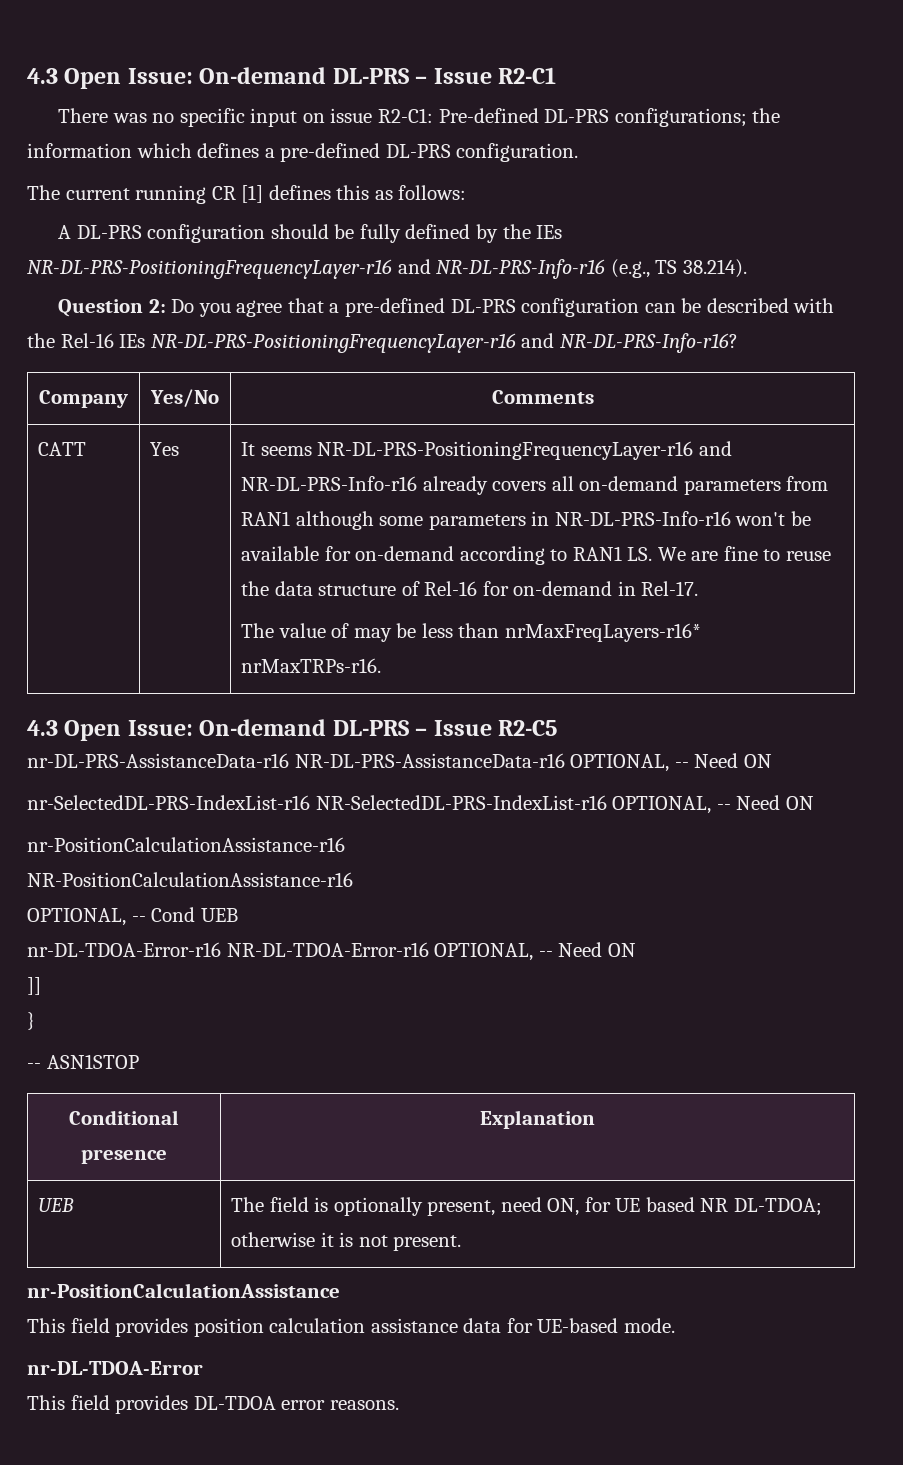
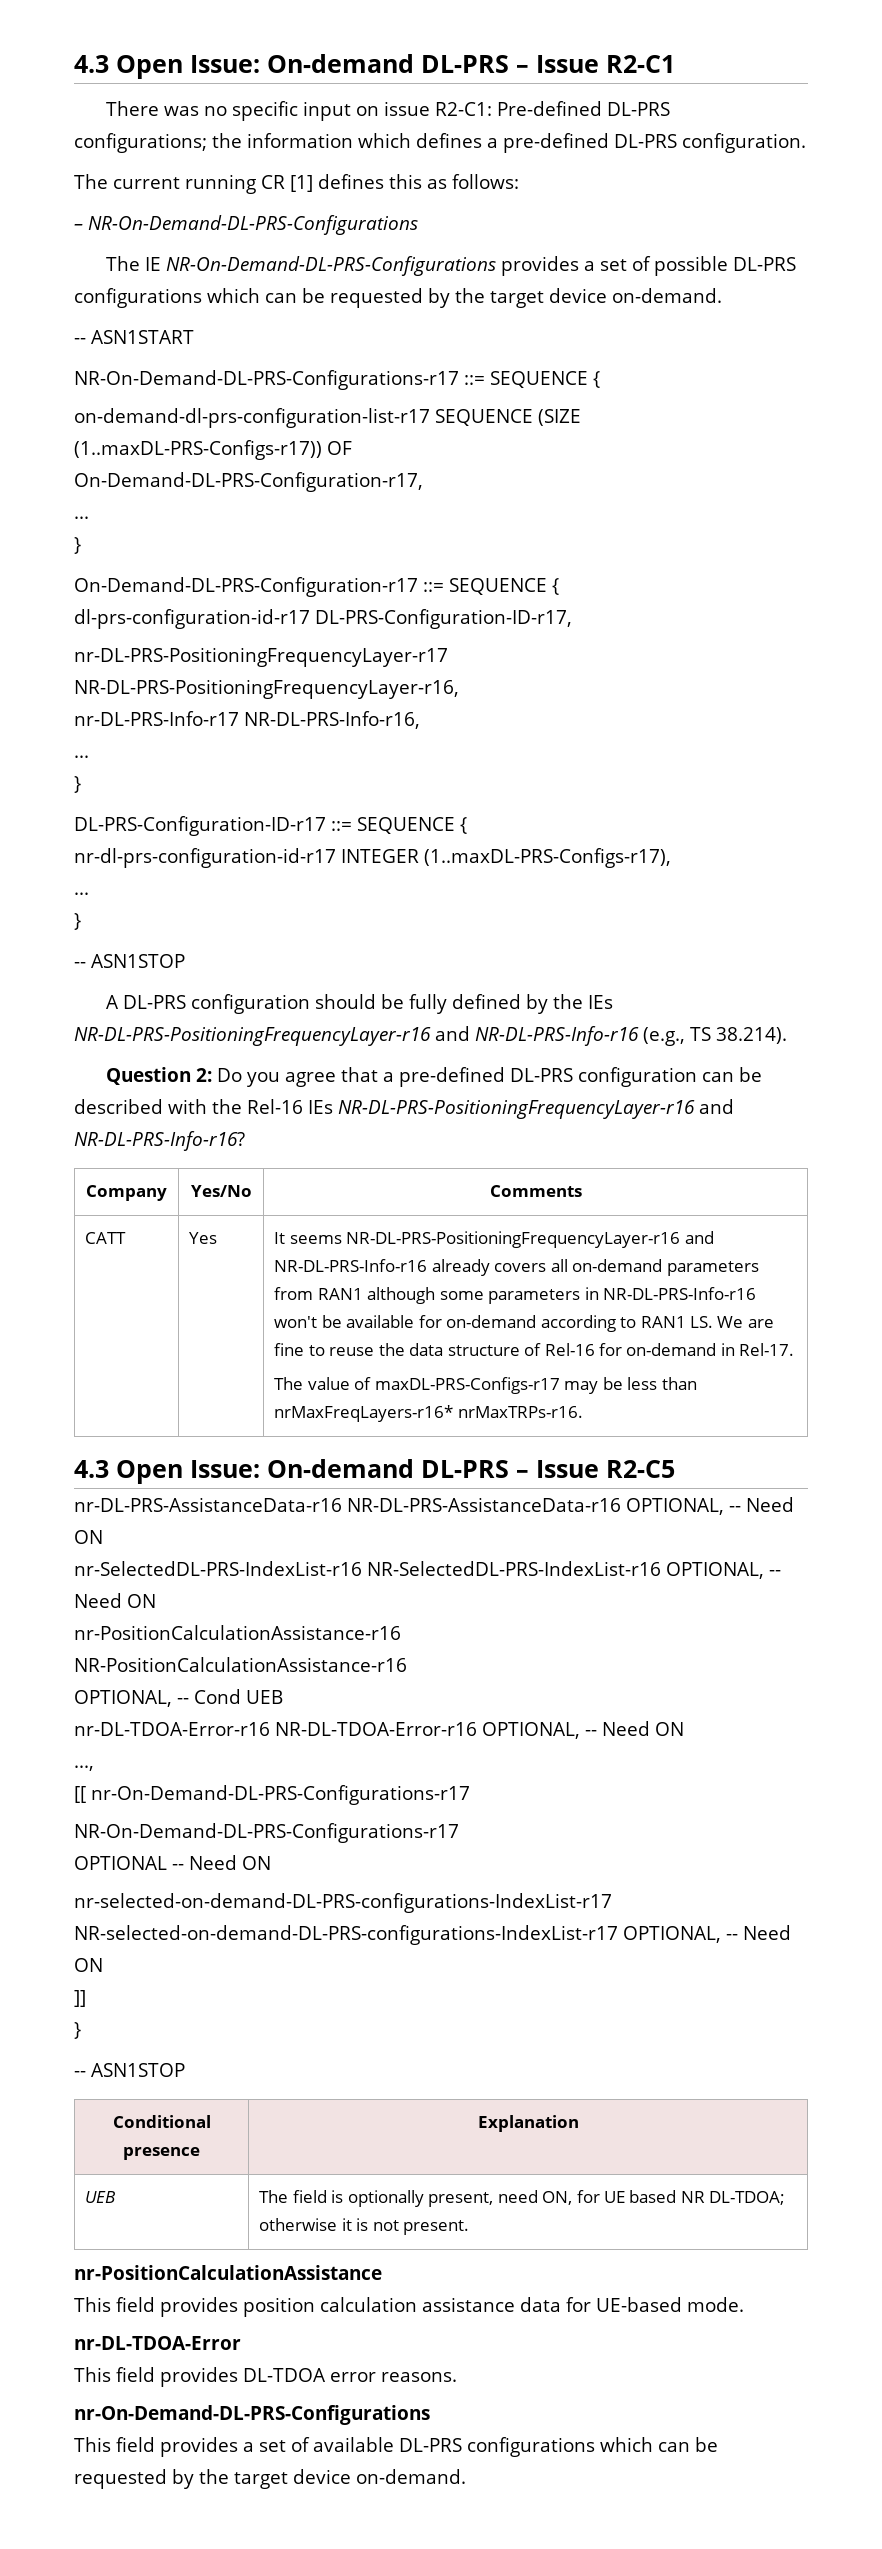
(467, 192) none -> [74,215,418,235] [106,256,797,276] [74,288,722,308] [74,330,194,344] [74,370,600,390] [74,408,581,428] [74,440,352,460] [74,472,423,492] [74,516,89,519] [74,537,81,554] [74,577,559,597] [74,609,572,629] [74,647,448,667] [74,679,459,699] [74,711,420,729] [74,755,89,758] [74,776,81,793] [74,816,467,836] [74,848,671,868] [74,892,89,895] [74,913,81,930] [74,954,185,968] // – NR-On-Demand-DL-PRS-Configurations // The IE NR-On-Demand-DL-PRS-Configurations provides a set of possible DL-PRS configurations which can be requested by the target device on-demand. // -- ASN1START // NR-On-Demand-DL-PRS-Configurations-r17 ::= SEQUENCE { // on-demand-dl-prs-configuration-list-r17 SEQUENCE (SIZE (1..maxDL-PRS-Configs-r17)) OF // On-Demand-DL-PRS-Configuration-r17, // ... // } // On-Demand-DL-PRS-Configuration-r17 ::= SEQUENCE { // dl-prs-configuration-id-r17 DL-PRS-Configuration-ID-r17, // nr-DL-PRS-PositioningFrequencyLayer-r17 NR-DL-PRS-PositioningFrequencyLayer-r16, // nr-DL-PRS-Info-r17 NR-DL-PRS-Info-r16, // ... // } // DL-PRS-Configuration-ID-r17 ::= SEQUENCE { // nr-dl-prs-configuration-id-r17 INTEGER (1..maxDL-PRS-Configs-r17), // ... // } // -- ASN1STOP
(350, 630) none -> [374,1377,560,1394] maxDL-PRS-Configs-r17
(636, 950) none -> [74,1765,94,1771] [74,1785,470,1805] [74,1823,459,1843] [74,1855,271,1870] [74,1893,612,1913] [74,1925,791,1945] [74,1958,103,1972] // ..., // [[ nr-On-Demand-DL-PRS-Configurations-r17 // NR-On-Demand-DL-PRS-Configurations-r17 // OPTIONAL -- Need ON // nr-selected-on-demand-DL-PRS-configurations-IndexList-r17 NR-selected-on-demand-DL-PRS-configurations-IndexList-r17 OPTIONAL, -- Need ON
(399, 1405) none -> [74,2405,430,2425] [74,2437,718,2457] [74,2469,466,2489] // nr-On-Demand-DL-PRS-Configurations // This field provides a set of available DL-PRS configurations which can be requested by the target device on-demand.

